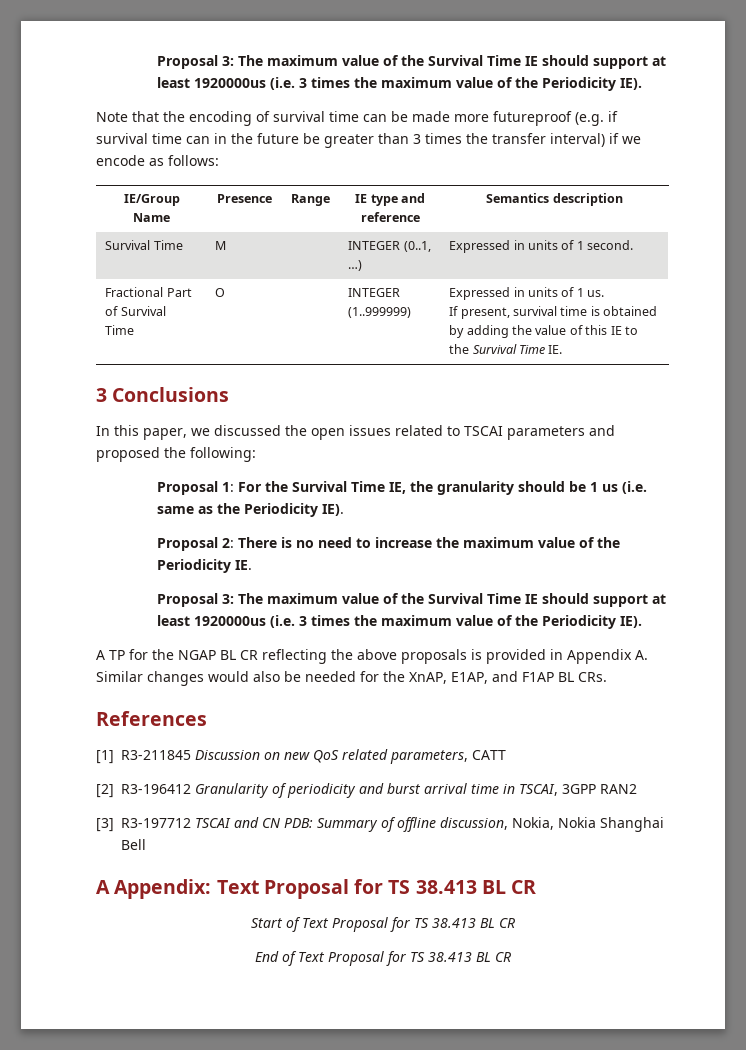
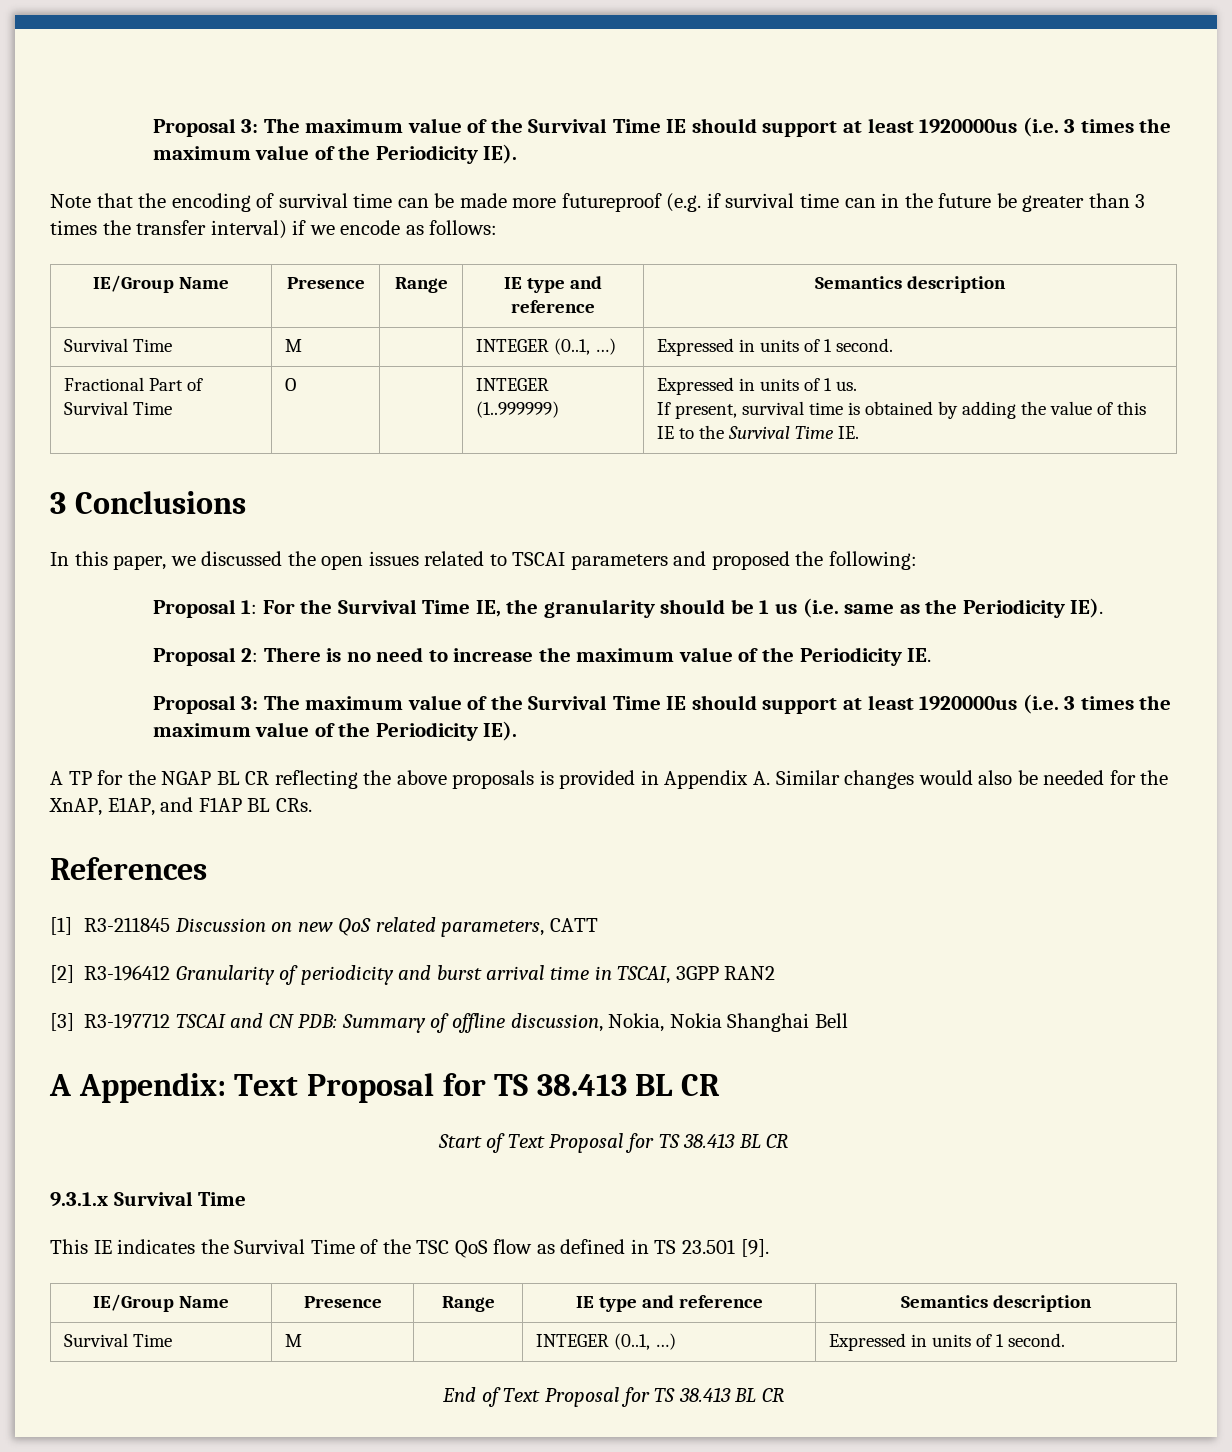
(515, 923) none -> [50,1191,247,1207] [50,1239,769,1258] [93,1294,229,1312] [303,1296,382,1308] [441,1296,495,1312] [575,1295,763,1312] [901,1295,1092,1312] [64,1333,173,1347] [285,1334,303,1347] [536,1333,677,1350] [829,1333,1066,1351] // 9.3.1.x Survival Time // This IE indicates the Survival Time of the TSC QoS flow as defined in TS 23.501 [9]. // IE/Group Name | Presence | Range | IE type and reference | Semantics description // Survival Time | M | | INTEGER (0..1, …) | Expressed in units of 1 second.

